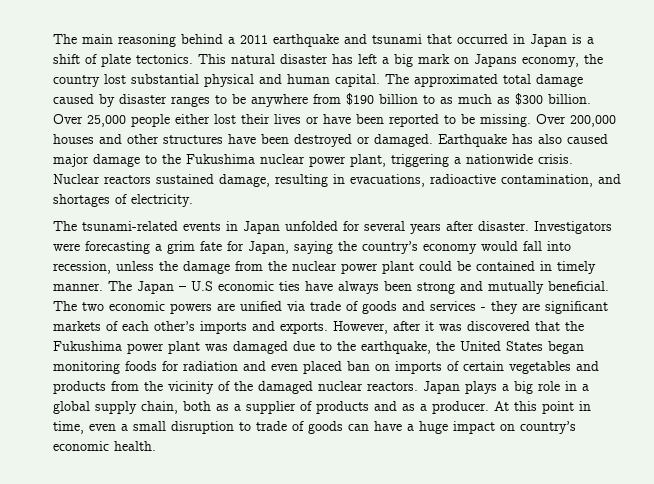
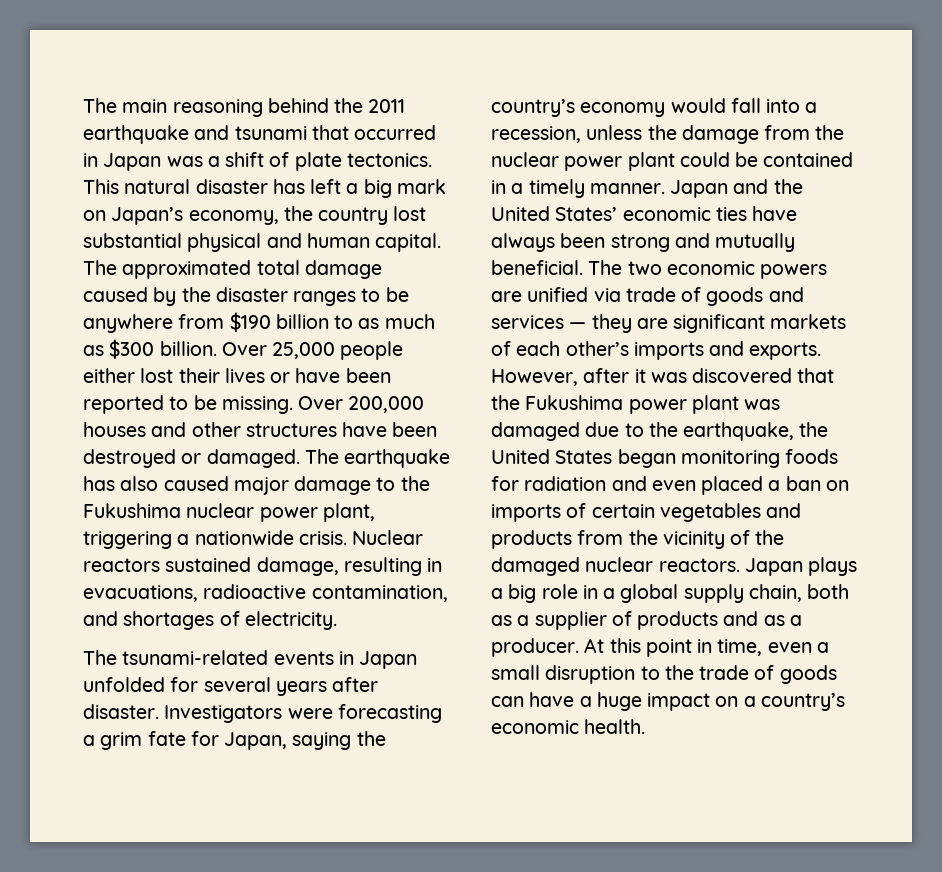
[228,37,235,44] a -> [334,98,364,113] the
[572,34,582,44] is -> [166,156,203,167] was
[474,54,517,67] Japans -> [111,207,184,225] Japan’s
(115, 100) none -> [181,287,211,302] the
[438,134,507,147] Earthquake -> [304,449,451,468] The earthquake
(571, 246) none -> [805,102,818,113] a
(552, 266) none -> [511,183,524,194] a
[108,281,213,294] The Japan – U.S -> [670,179,803,198] [491,206,618,221] Japan and the United States’
[481,307,486,311] - -> [569,322,587,329] —
(342, 367) none -> [768,480,781,491] a
(251, 426) none -> [664,665,694,680] the
(515, 427) none -> [743,696,756,707] a

